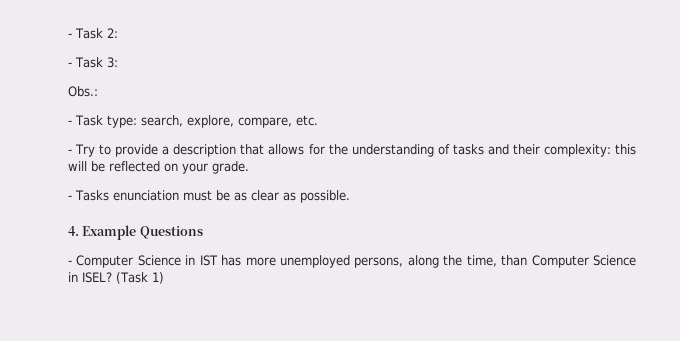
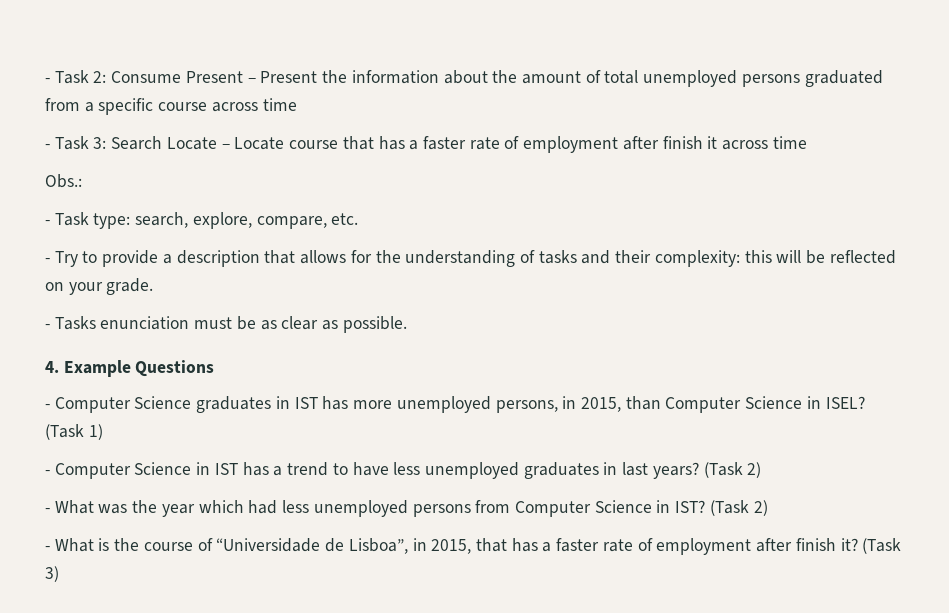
[68,57,118,68] // - Task 3: -> [111,70,883,87] [45,98,297,115] [45,136,807,153] Consume Present – Present the information about the amount of total unemployed persons graduated from a specific course across time // - Task 3: Search Locate – Locate course that has a faster rate of employment after finish it across time
(181, 260) none -> [196,396,272,413] graduates
[407,255,497,268] along the time, -> [562,396,621,412] in 2015,
(164, 278) none -> [45,462,762,479] [45,500,768,517] [45,538,902,555] [45,566,59,582] // - Computer Science in IST has a trend to have less unemployed graduates in last years? (Task 2) // - What was the year which had less unemployed persons from Computer Science in IST? (Task 2) // - What is the course of “Universidade de Lisboa”, in 2015, that has a faster rate of employment after finish it? (Task 3)

